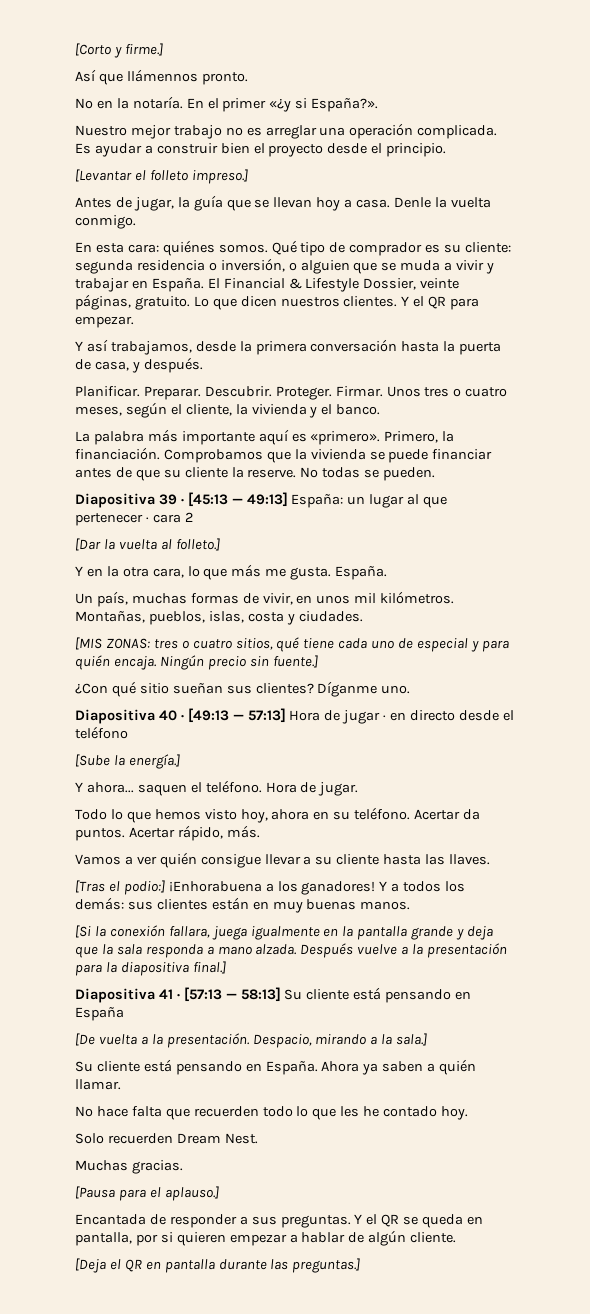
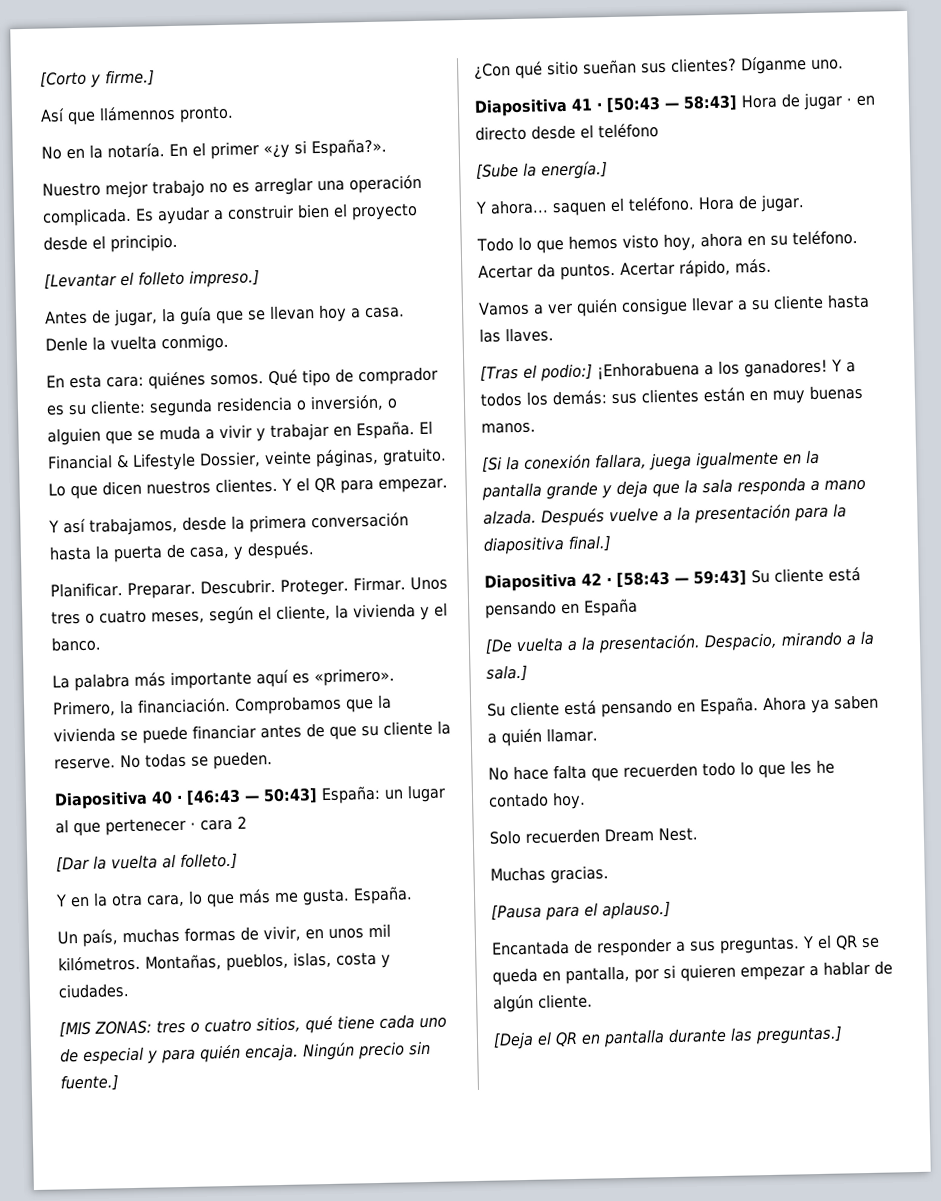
[158,492,288,507] 39 · [45:13 — 49:13] -> [151,787,318,806] 40 · [46:43 — 50:43]
[158,708,286,723] 40 · [49:13 — 57:13] -> [571,94,738,114] 41 · [50:43 — 58:43]
[158,987,281,1002] 41 · [57:13 — 58:13] -> [581,569,747,589] 42 · [58:43 — 59:43]

